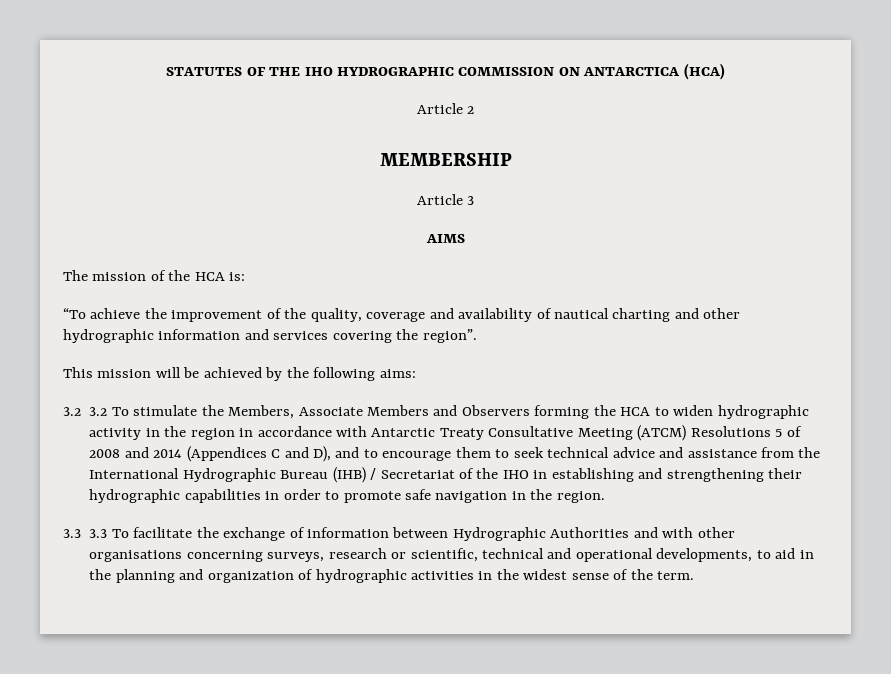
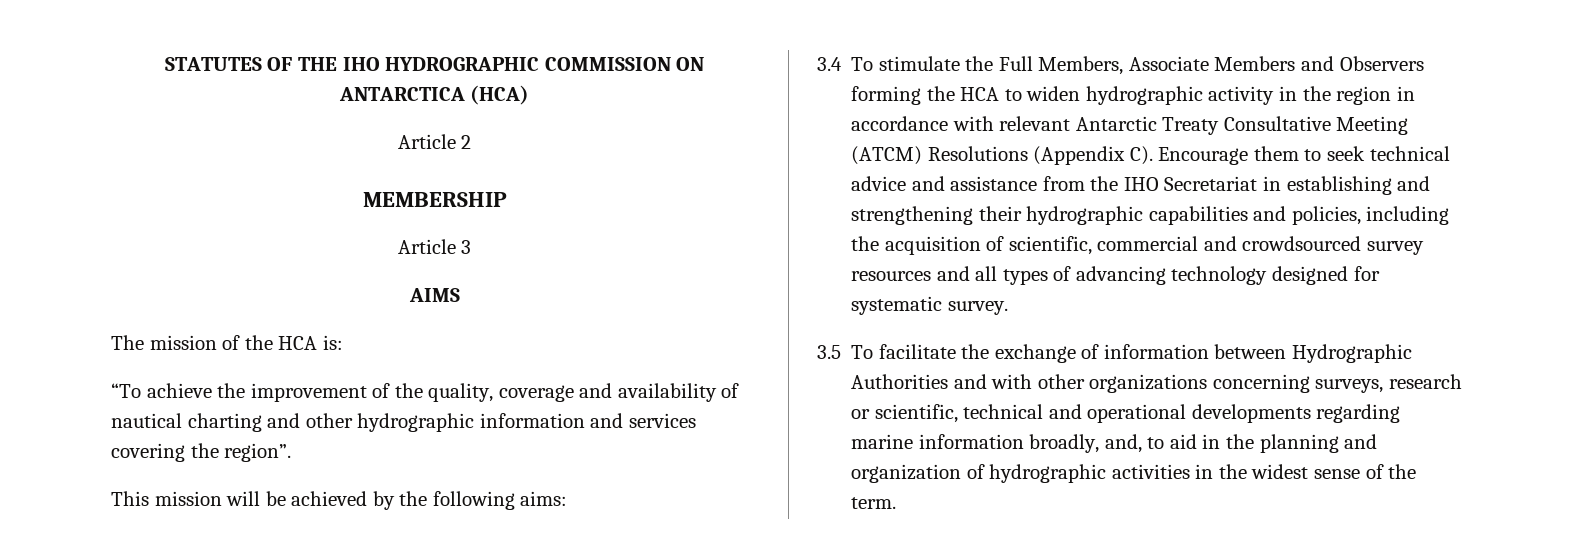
[63,407,108,416] 3.2 3.2 -> [817,57,842,71] 3.4
(224, 410) none -> [998,56,1033,71] Full
(367, 431) none -> [999,116,1071,131] relevant
[775,426,802,437] [89,446,452,462] 5 of 2008 and 2014 (Appendices C and D), and to encourage -> [1033,146,1249,165] (Appendix C). Encourage
[89,467,529,483] International Hydrographic Bureau (IHB) / Secretariat of the IHO -> [1123,176,1258,191] IHO Secretariat
[265,489,605,503] [63,529,108,538] in order to promote safe navigation in the region. // 3.3 3.3 -> [1253,206,1450,225] [851,236,1424,255] [851,266,1380,285] [851,296,1008,315] [817,345,841,359] and policies, including the acquisition of scientific, commercial and crowdsourced survey resources and all types of advancing technology designed for systematic survey. // 3.5
[89,550,183,562] organisations -> [1089,374,1208,393] organizations
[656,548,753,562] developments, -> [1191,404,1401,423] [851,434,1142,453] developments regarding marine information broadly, and,

